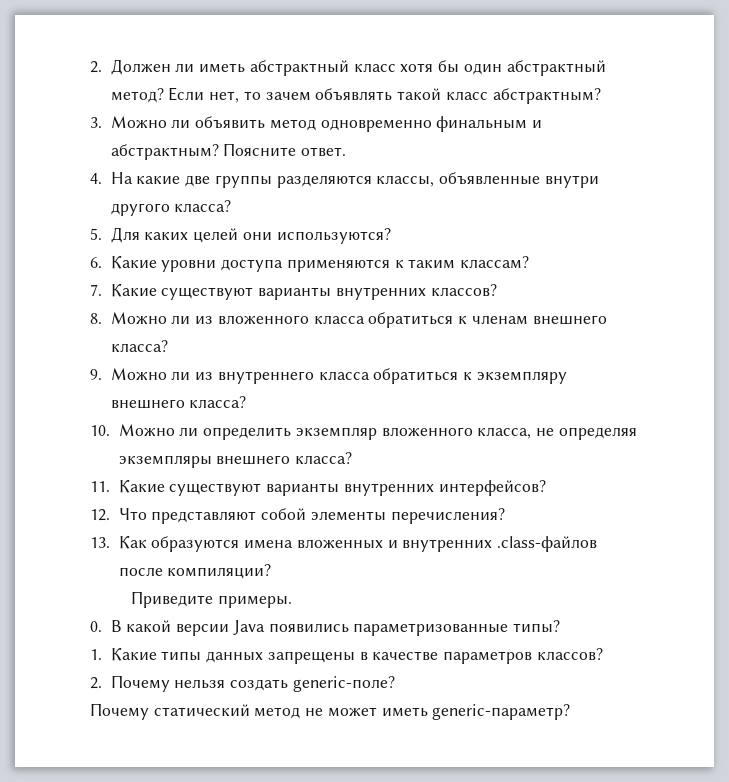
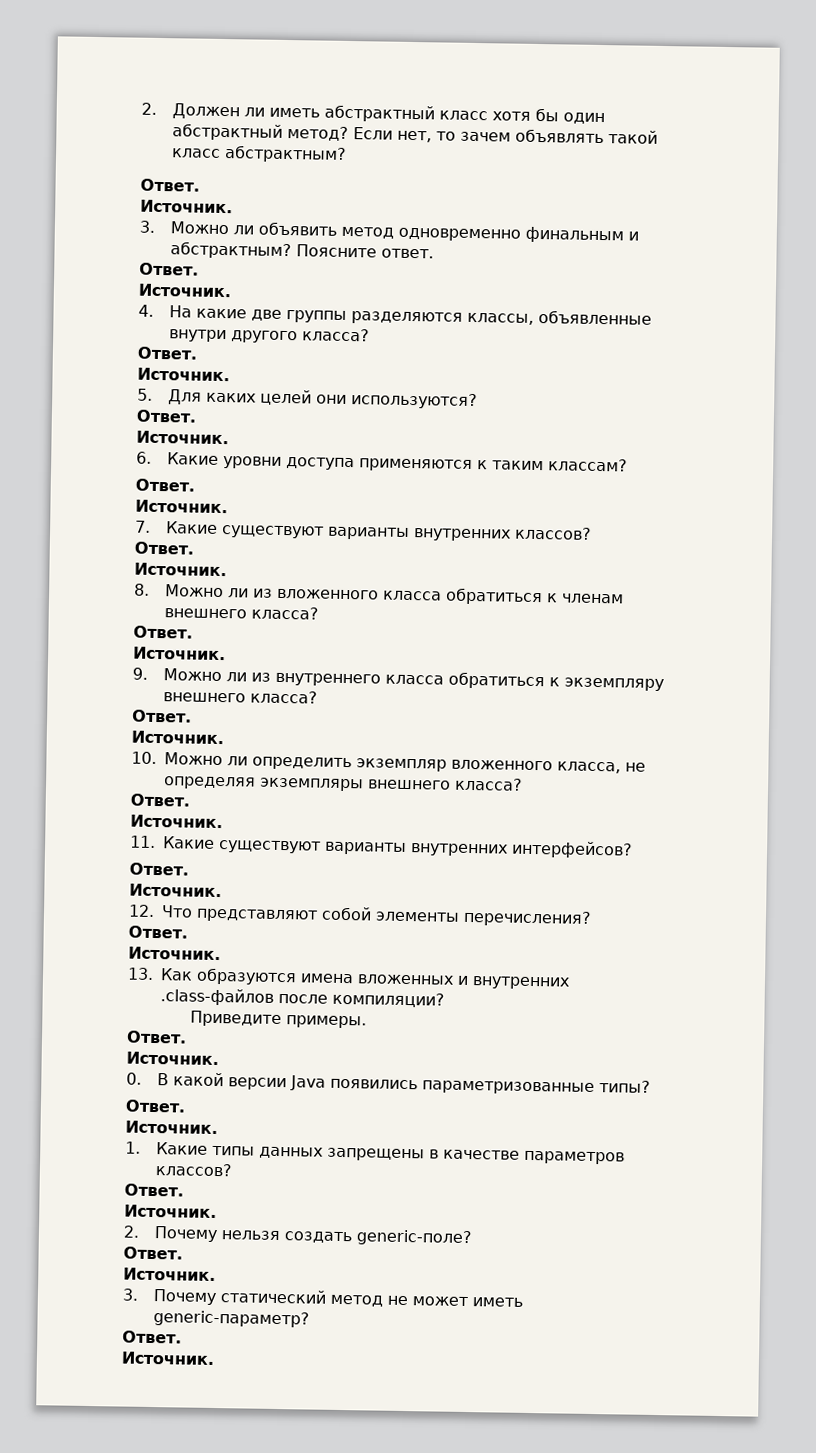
(601, 96) none -> [140,178,200,192] [140,199,233,214] // Ответ. // Источник.
(347, 152) none -> [139,262,199,276] [138,283,231,298] // Ответ. // Источник.
(232, 206) none -> [137,346,197,360] [137,367,230,382] // Ответ. // Источник.
(391, 236) none -> [136,409,196,423] [136,430,229,445] // Ответ. // Источник.
(530, 262) none -> [135,478,195,492] [135,499,228,514] // Ответ. // Источник.
(497, 290) none -> [134,541,194,555] [134,562,227,577] // Ответ. // Источник.
(168, 346) none -> [133,625,193,639] [133,646,226,661] // Ответ. // Источник.
(247, 402) none -> [132,709,192,723] [131,730,224,745] // Ответ. // Источник.
(353, 458) none -> [130,793,190,807] [130,814,223,829] // Ответ. // Источник.
(546, 488) none -> [129,862,189,876] [129,883,222,898] // Ответ. // Источник.
(505, 516) none -> [128,925,188,939] [128,946,221,961] // Ответ. // Источник.
(292, 601) none -> [126,1030,187,1044] [126,1051,219,1066] // Ответ. // Источник.
(561, 626) none -> [125,1099,186,1113] [125,1120,218,1135] // Ответ. // Источник.
(603, 654) none -> [124,1183,184,1197] [124,1204,217,1219] // Ответ. // Источник.
(395, 684) none -> [123,1246,183,1260] [123,1267,216,1282] [122,1288,139,1301] Ответ. // Источник. // 3.
(571, 712) none -> [122,1330,182,1344] [121,1351,215,1365] // Ответ. // Источник.

